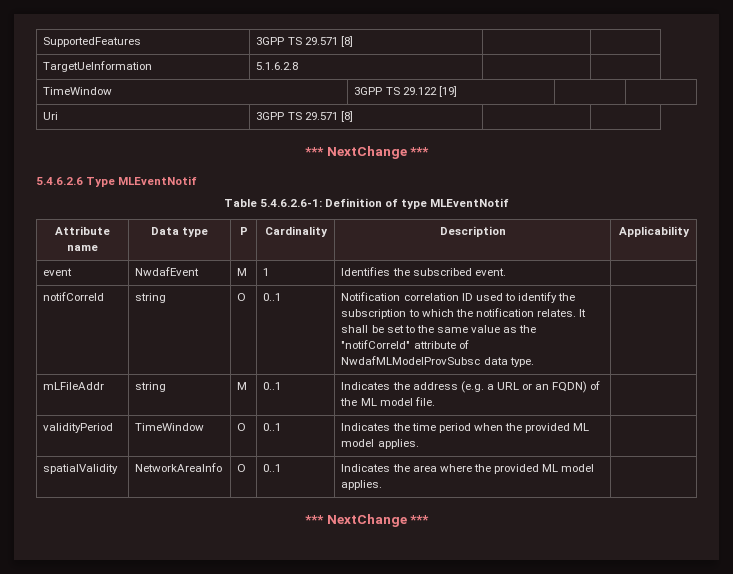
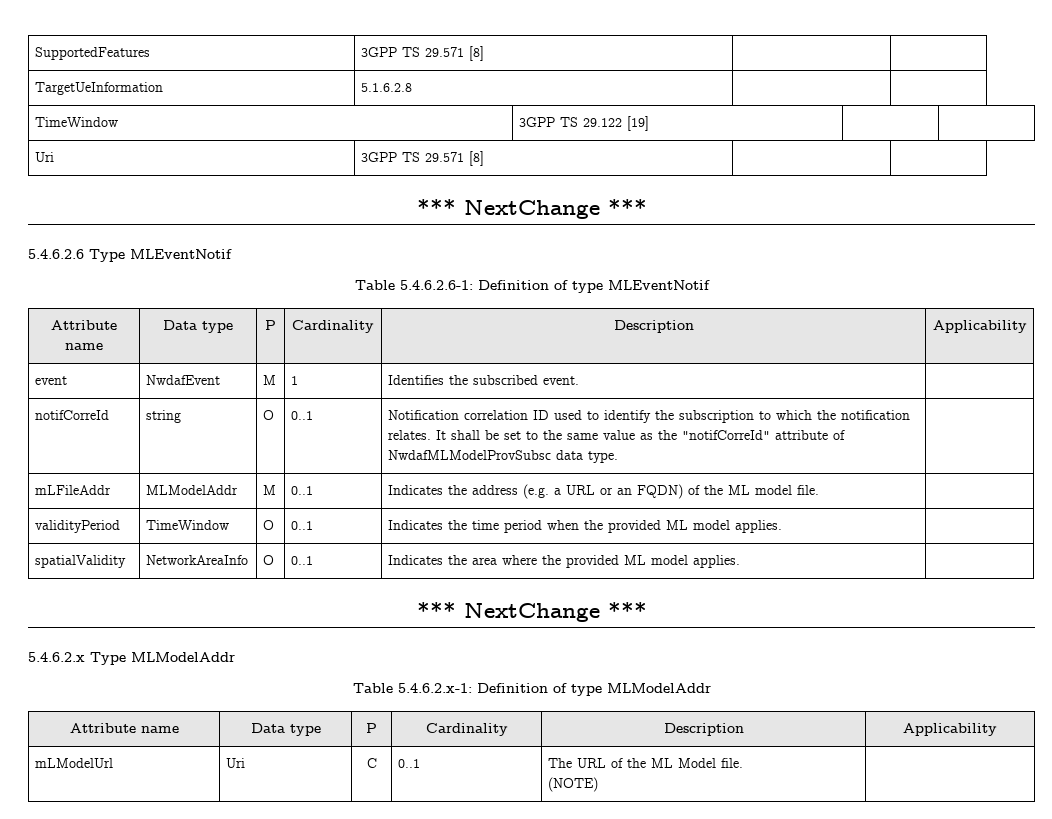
[135,382,167,392] string -> [145,485,238,495] MLModelAddr
(430, 519) none -> [28,652,235,665] [352,683,711,696] [69,723,179,733] [250,723,321,736] [366,723,377,733] [425,723,508,736] [663,723,744,736] [903,723,997,736] [34,758,113,768] [225,758,245,768] [366,758,377,768] [397,759,420,768] [547,758,743,768] [547,777,598,792] // 5.4.6.2.x Type MLModelAddr // Table 5.4.6.2.x-1: Definition of type MLModelAddr // Attribute name | Data type | P | Cardinality | Description | Applicability // mLModelUrl | Uri | C | 0..1 | The URL of the ML Model file. // (NOTE) |

